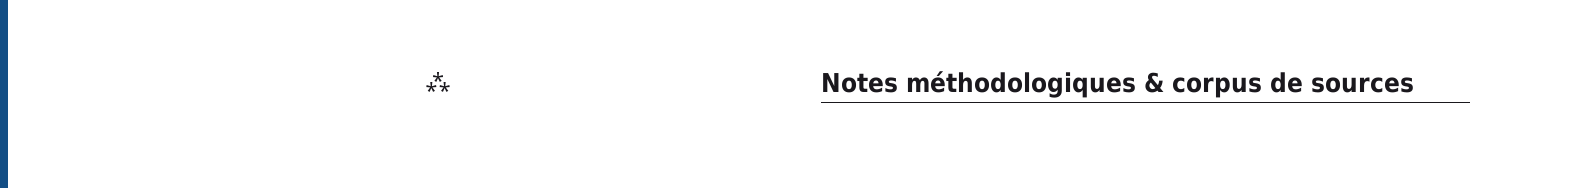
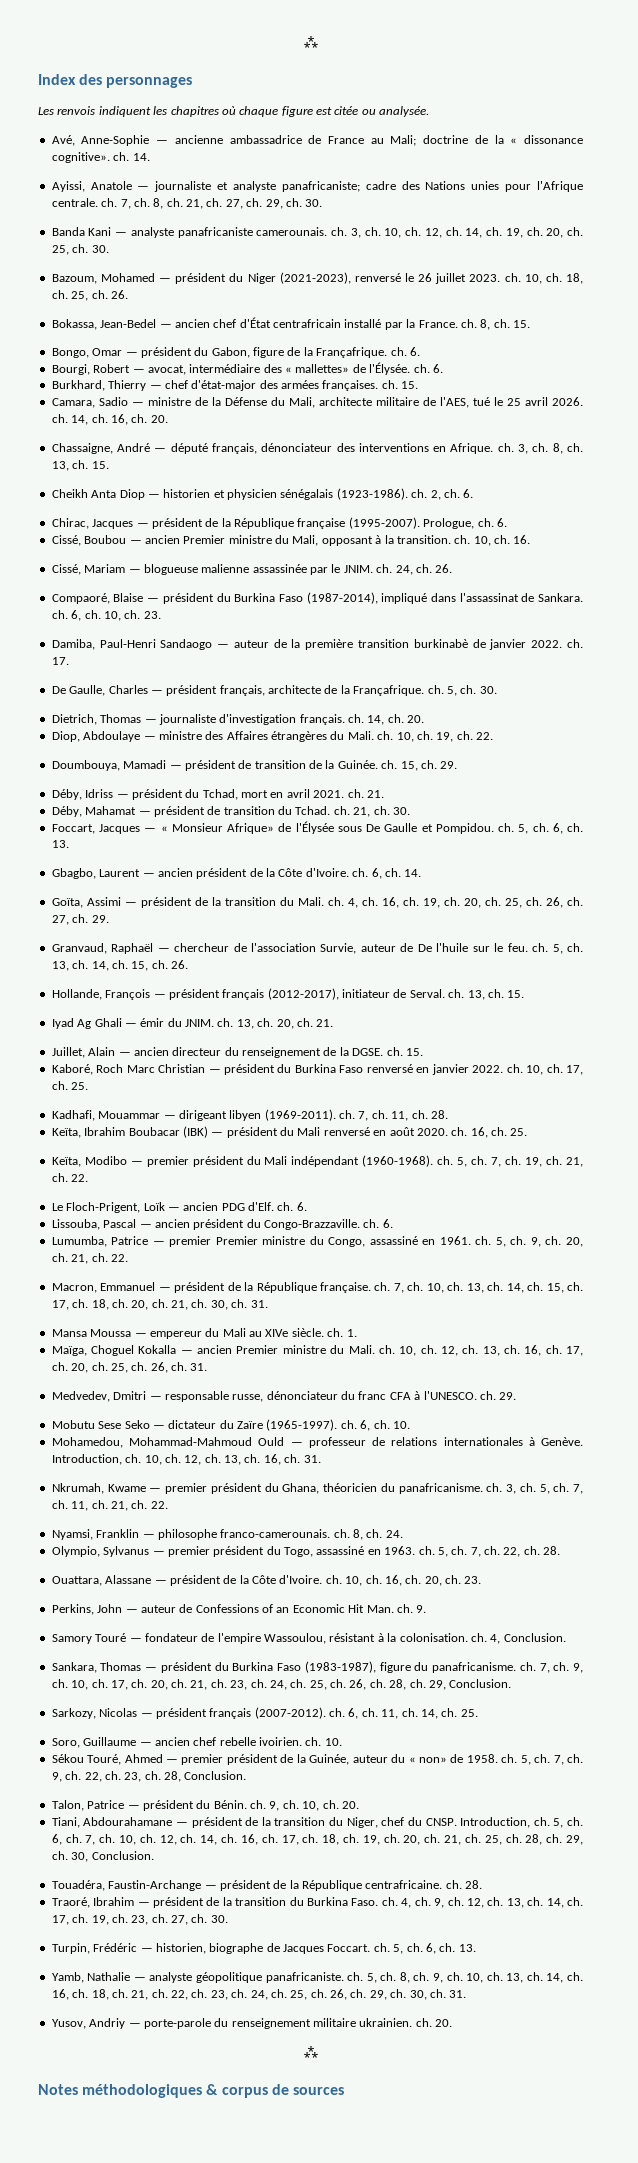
[425,72,450,92] ⁂ -> [303,36,318,48] [38,74,193,88] [38,106,430,117] [51,135,583,146] [51,152,150,163] [51,181,584,192] [51,198,323,209] [51,227,583,238] [51,244,109,255] [51,272,583,284] [51,290,128,301] [51,317,530,330] [51,347,420,358] [51,362,443,375] [51,380,419,391] [51,397,583,408] [51,414,168,425] [51,443,584,454] [51,460,109,471] [51,488,474,500] [51,517,507,529] [51,535,531,546] [51,564,453,575] [51,592,583,604] [51,610,161,621] [51,639,584,650] [51,657,69,665] [51,685,497,696] [51,714,425,725] [51,731,493,742] [51,760,458,771] [51,789,384,800] [51,806,410,817] [51,821,583,834] [51,840,69,848] [51,868,422,879] [51,897,583,908] [51,914,109,925] [51,943,583,954] [51,960,188,971] [51,988,525,1000] [51,1018,334,1029] [51,1047,423,1058] [51,1064,583,1075] [51,1081,89,1090] [51,1109,448,1121] [51,1126,528,1138] [51,1155,583,1167] [51,1173,89,1182] [51,1202,307,1213] [51,1219,393,1230] [51,1236,583,1247] [51,1253,128,1264] [51,1282,583,1293] [51,1299,268,1310] [51,1328,357,1339] [51,1345,583,1356] [51,1362,208,1373] [51,1391,517,1402] [51,1419,410,1431] [51,1437,583,1448] [51,1454,321,1465] [51,1483,583,1494] [51,1500,168,1511] [51,1529,403,1540] [51,1546,561,1557] [51,1575,482,1586] [51,1604,427,1615] [51,1633,566,1644] [51,1661,583,1673] [51,1679,512,1690] [51,1707,478,1719] [51,1737,342,1748] [51,1754,583,1765] [51,1771,247,1782] [51,1800,359,1811] [51,1817,584,1828] [51,1834,583,1845] [51,1851,154,1862] [51,1880,483,1891] [51,1897,584,1908] [51,1914,228,1925] [51,1943,476,1954] [51,1972,584,1983] [51,1989,467,2000] [51,2018,453,2029] [303,2046,318,2058] ⁂ // Index des personnages // Les renvois indiquent les chapitres où chaque figure est citée ou analysée. // Avé, Anne-Sophie — ancienne ambassadrice de France au Mali; doctrine de la « dissonance cognitive». ch. 14. // Ayissi, Anatole — journaliste et analyste panafricaniste; cadre des Nations unies pour l'Afrique centrale. ch. 7, ch. 8, ch. 21, ch. 27, ch. 29, ch. 30. // Banda Kani — analyste panafricaniste camerounais. ch. 3, ch. 10, ch. 12, ch. 14, ch. 19, ch. 20, ch. 25, ch. 30. // Bazoum, Mohamed — président du Niger (2021-2023), renversé le 26 juillet 2023. ch. 10, ch. 18, ch. 25, ch. 26. // Bokassa, Jean-Bedel — ancien chef d'État centrafricain installé par la France. ch. 8, ch. 15. // Bongo, Omar — président du Gabon, figure de la Françafrique. ch. 6. // Bourgi, Robert — avocat, intermédiaire des « mallettes» de l'Élysée. ch. 6. // Burkhard, Thierry — chef d'état-major des armées françaises. ch. 15. // Camara, Sadio — ministre de la Défense du Mali, architecte militaire de l'AES, tué le 25 avril 2026. ch. 14, ch. 16, ch. 20. // Chassaigne, André — député français, dénonciateur des interventions en Afrique. ch. 3, ch. 8, ch. 13, ch. 15. // Cheikh Anta Diop — historien et physicien sénégalais (1923-1986). ch. 2, ch. 6. // Chirac, Jacques — président de la République française (1995-2007). Prologue, ch. 6. // Cissé, Boubou — ancien Premier ministre du Mali, opposant à la transition. ch. 10, ch. 16. // Cissé, Mariam — blogueuse malienne assassinée par le JNIM. ch. 24, ch. 26. // Compaoré, Blaise — président du Burkina Faso (1987-2014), impliqué dans l'assassinat de Sankara. ch. 6, ch. 10, ch. 23. // Damiba, Paul-Henri Sandaogo — auteur de la première transition burkinabè de janvier 2022. ch. 17. // De Gaulle, Charles — président français, architecte de la Françafrique. ch. 5, ch. 30. // Dietrich, Thomas — journaliste d'investigation français. ch. 14, ch. 20. // Diop, Abdoulaye — ministre des Affaires étrangères du Mali. ch. 10, ch. 19, ch. 22. // Doumbouya, Mamadi — président de transition de la Guinée. ch. 15, ch. 29. // Déby, Idriss — président du Tchad, mort en avril 2021. ch. 21. // Déby, Mahamat — président de transition du Tchad. ch. 21, ch. 30. // Foccart, Jacques — « Monsieur Afrique» de l'Élysée sous De Gaulle et Pompidou. ch. 5, ch. 6, ch. 13. // Gbagbo, Laurent — ancien président de la Côte d'Ivoire. ch. 6, ch. 14. // Goïta, Assimi — président de la transition du Mali. ch. 4, ch. 16, ch. 19, ch. 20, ch. 25, ch. 26, ch. 27, ch. 29. // Granvaud, Raphaël — chercheur de l'association Survie, auteur de De l'huile sur le feu. ch. 5, ch. 13, ch. 14, ch. 15, ch. 26. // Hollande, François — président français (2012-2017), initiateur de Serval. ch. 13, ch. 15. // Iyad Ag Ghali — émir du JNIM. ch. 13, ch. 20, ch. 21. // Juillet, Alain — ancien directeur du renseignement de la DGSE. ch. 15. // Kaboré, Roch Marc Christian — président du Burkina Faso renversé en janvier 2022. ch. 10, ch. 17, ch. 25. // Kadhafi, Mouammar — dirigeant libyen (1969-2011). ch. 7, ch. 11, ch. 28. // Keïta, Ibrahim Boubacar (IBK) — président du Mali renversé en août 2020. ch. 16, ch. 25. // Keïta, Modibo — premier président du Mali indépendant (1960-1968). ch. 5, ch. 7, ch. 19, ch. 21, ch. 22. // Le Floch-Prigent, Loïk — ancien PDG d'Elf. ch. 6. // Lissouba, Pascal — ancien président du Congo-Brazzaville. ch. 6. // Lumumba, Patrice — premier Premier ministre du Congo, assassiné en 1961. ch. 5, ch. 9, ch. 20, ch. 21, ch. 22. // Macron, Emmanuel — président de la République française. ch. 7, ch. 10, ch. 13, ch. 14, ch. 15, ch. 17, ch. 18, ch. 20, ch. 21, ch. 30, ch. 31. // Mansa Moussa — empereur du Mali au XIVe siècle. ch. 1. // Maïga, Choguel Kokalla — ancien Premier ministre du Mali. ch. 10, ch. 12, ch. 13, ch. 16, ch. 17, ch. 20, ch. 25, ch. 26, ch. 31. // Medvedev, Dmitri — responsable russe, dénonciateur du franc CFA à l'UNESCO. ch. 29. // Mobutu Sese Seko — dictateur du Zaïre (1965-1997). ch. 6, ch. 10. // Mohamedou, Mohammad-Mahmoud Ould — professeur de relations internationales à Genève. Introduction, ch. 10, ch. 12, ch. 13, ch. 16, ch. 31. // Nkrumah, Kwame — premier président du Ghana, théoricien du panafricanisme. ch. 3, ch. 5, ch. 7, ch. 11, ch. 21, ch. 22. // Nyamsi, Franklin — philosophe franco-camerounais. ch. 8, ch. 24. // Olympio, Sylvanus — premier président du Togo, assassiné en 1963. ch. 5, ch. 7, ch. 22, ch. 28. // Ouattara, Alassane — président de la Côte d'Ivoire. ch. 10, ch. 16, ch. 20, ch. 23. // Perkins, John — auteur de Confessions of an Economic Hit Man. ch. 9. // Samory Touré — fondateur de l'empire Wassoulou, résistant à la colonisation. ch. 4, Conclusion. // Sankara, Thomas — président du Burkina Faso (1983-1987), figure du panafricanisme. ch. 7, ch. 9, ch. 10, ch. 17, ch. 20, ch. 21, ch. 23, ch. 24, ch. 25, ch. 26, ch. 28, ch. 29, Conclusion. // Sarkozy, Nicolas — président français (2007-2012). ch. 6, ch. 11, ch. 14, ch. 25. // Soro, Guillaume — ancien chef rebelle ivoirien. ch. 10. // Sékou Touré, Ahmed — premier président de la Guinée, auteur du « non» de 1958. ch. 5, ch. 7, ch. 9, ch. 22, ch. 23, ch. 28, Conclusion. // Talon, Patrice — président du Bénin. ch. 9, ch. 10, ch. 20. // Tiani, Abdourahamane — président de la transition du Niger, chef du CNSP. Introduction, ch. 5, ch. 6, ch. 7, ch. 10, ch. 12, ch. 14, ch. 16, ch. 17, ch. 18, ch. 19, ch. 20, ch. 21, ch. 25, ch. 28, ch. 29, ch. 30, Conclusion. // Touadéra, Faustin-Archange — président de la République centrafricaine. ch. 28. // Traoré, Ibrahim — président de la transition du Burkina Faso. ch. 4, ch. 9, ch. 12, ch. 13, ch. 14, ch. 17, ch. 19, ch. 23, ch. 27, ch. 30. // Turpin, Frédéric — historien, biographe de Jacques Foccart. ch. 5, ch. 6, ch. 13. // Yamb, Nathalie — analyste géopolitique panafricaniste. ch. 5, ch. 8, ch. 9, ch. 10, ch. 13, ch. 14, ch. 16, ch. 18, ch. 21, ch. 22, ch. 23, ch. 24, ch. 25, ch. 26, ch. 29, ch. 30, ch. 31. // Yusov, Andriy — porte-parole du renseignement militaire ukrainien. ch. 20. // ⁂

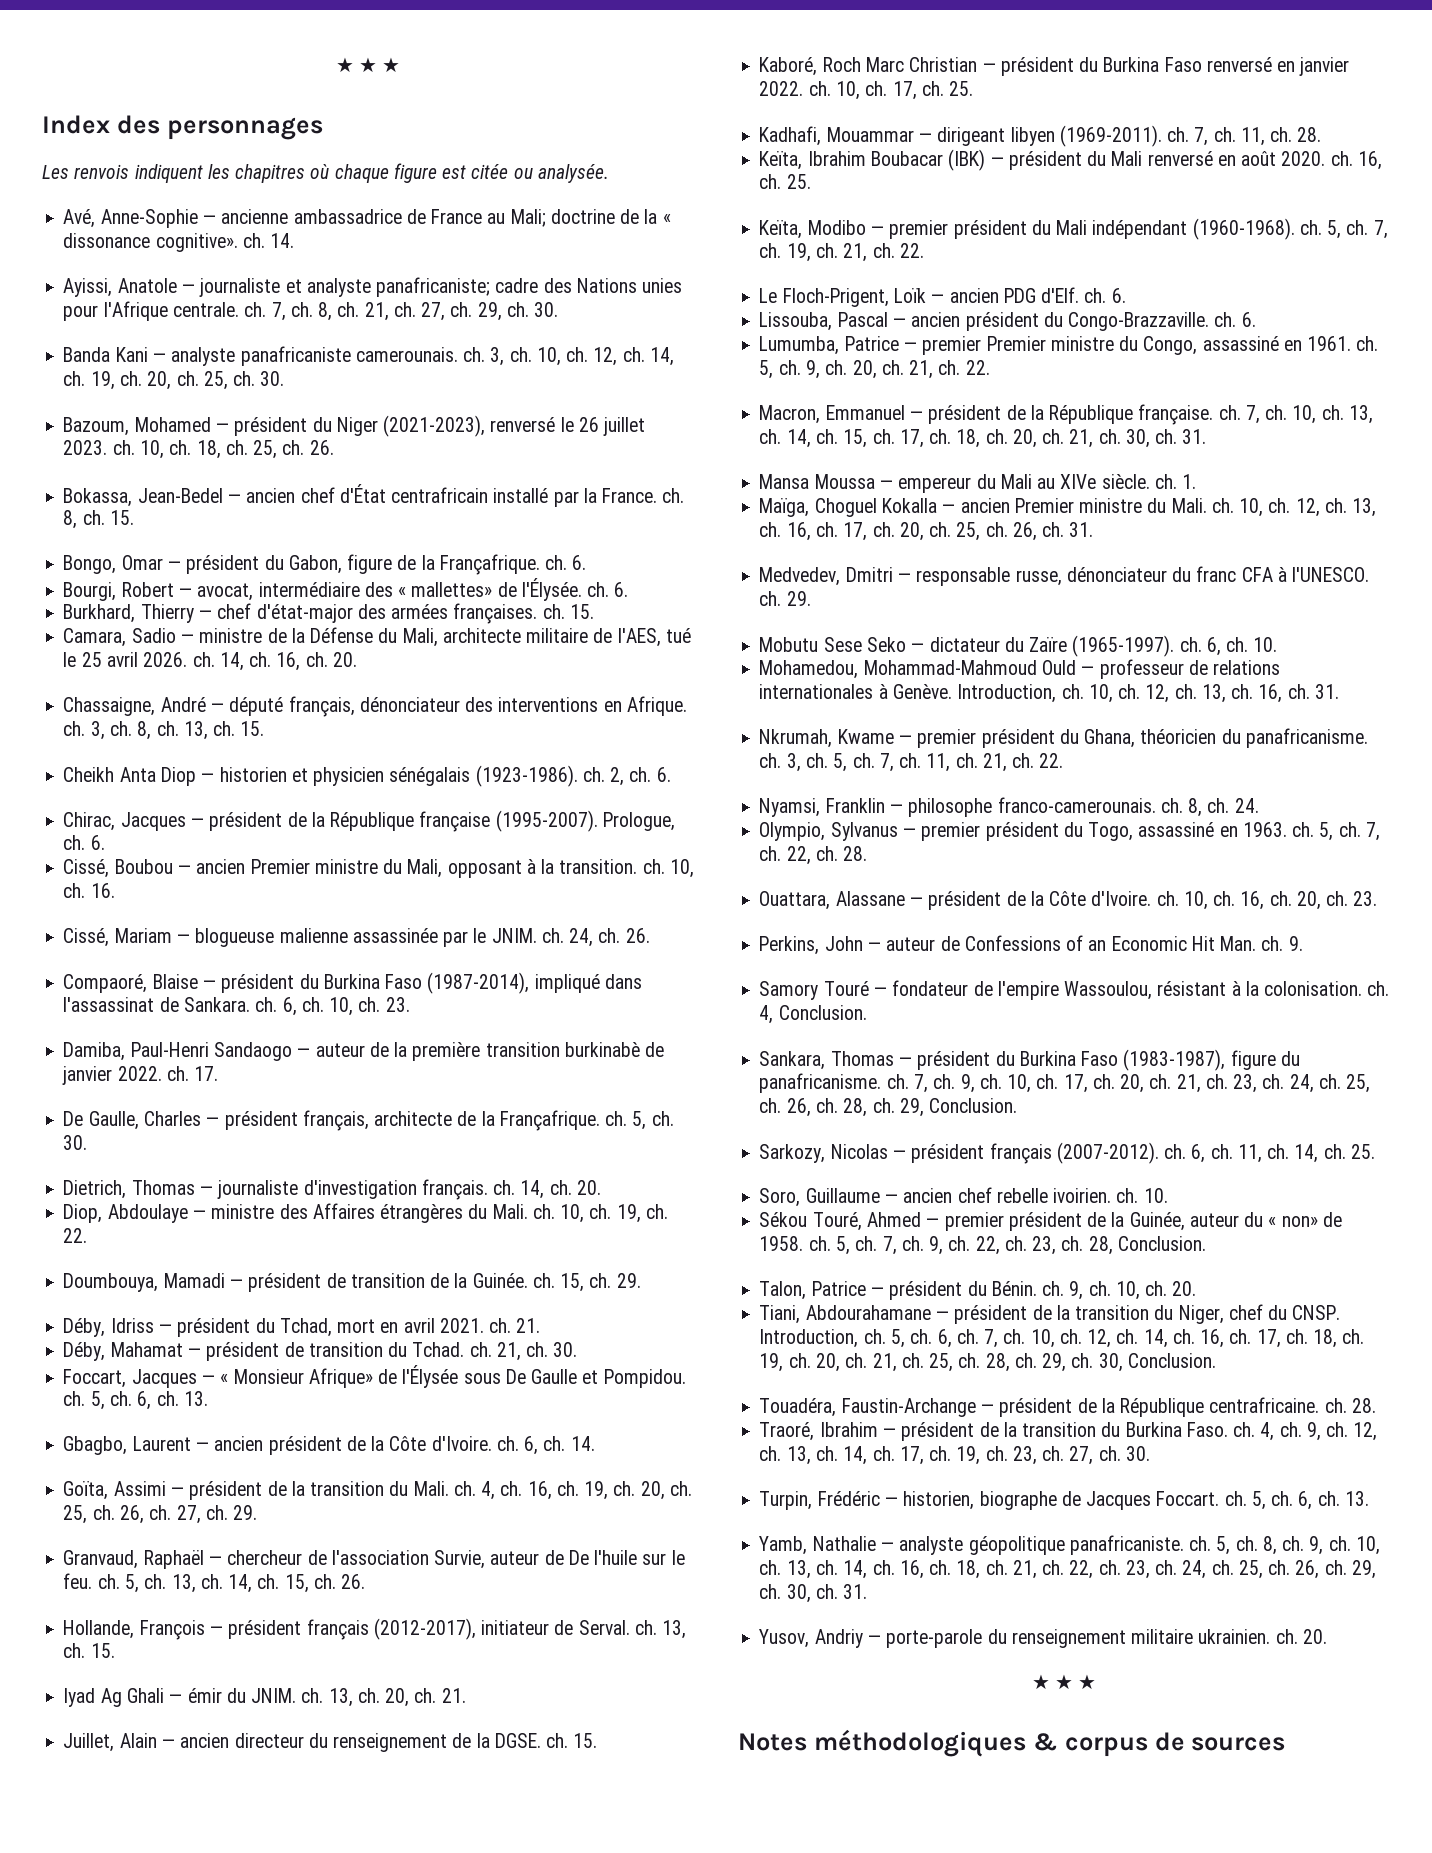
[303,36,318,48] ⁂ -> [335,57,401,73] ★ ★ ★
[303,2046,318,2058] ⁂ -> [1031,1674,1097,1690] ★ ★ ★

